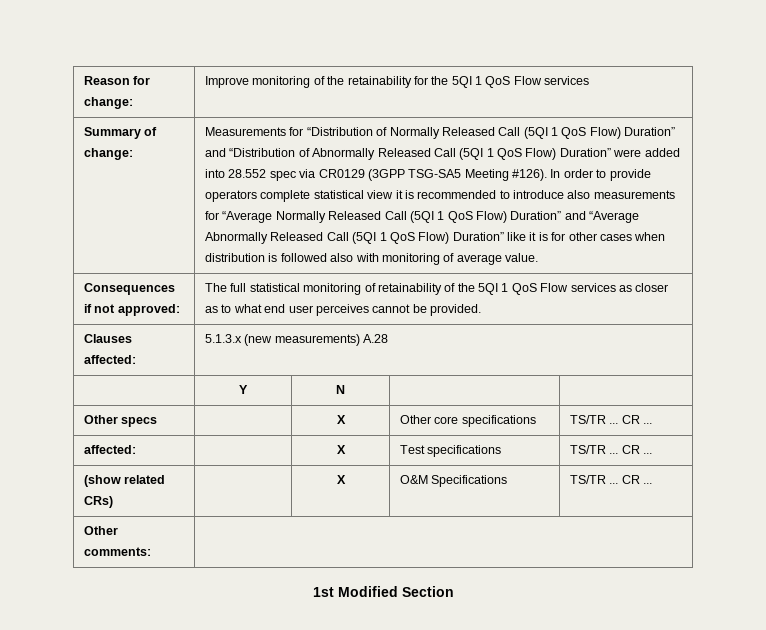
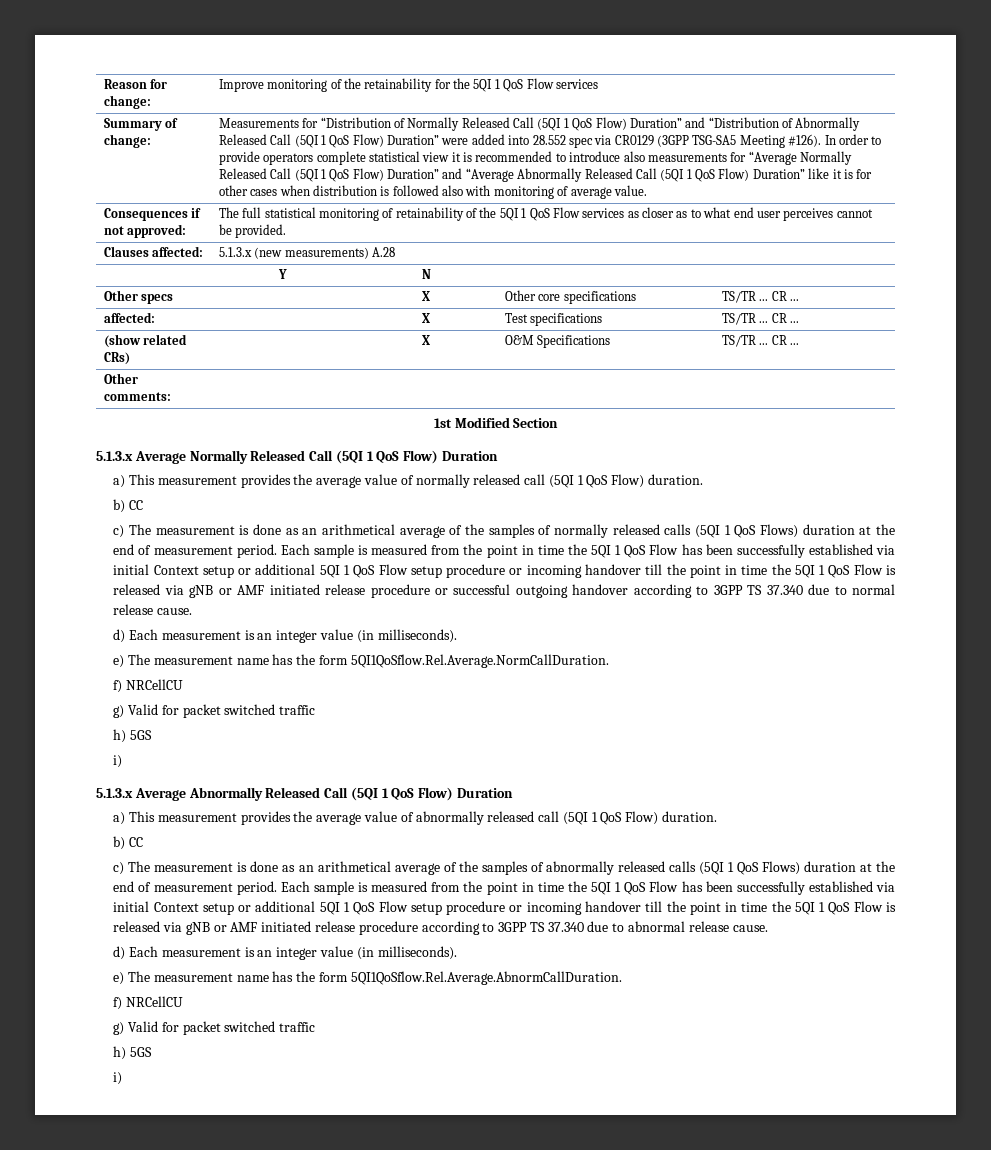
(454, 591) none -> [96,450,499,464] [113,474,704,488] [113,499,144,513] [113,524,895,538] [113,544,895,558] [113,564,896,578] [113,584,895,598] [113,604,193,615] [113,629,457,643] [113,654,609,668] [113,679,184,693] [113,704,316,718] [113,729,153,743] [113,755,123,768] [96,787,514,801] [113,811,718,825] [113,836,144,850] [113,861,895,875] [113,881,895,895] [113,901,896,915] [113,921,768,935] [113,946,457,960] [113,971,622,985] [113,996,184,1010] [113,1021,316,1035] [113,1046,153,1060] [113,1072,123,1085] // 5.1.3.x Average Normally Released Call (5QI 1 QoS Flow) Duration // a) This measurement provides the average value of normally released call (5QI 1 QoS Flow) duration. // b) CC // c) The measurement is done as an arithmetical average of the samples of normally released calls (5QI 1 QoS Flows) duration at the end of measurement period. Each sample is measured from the point in time the 5QI 1 QoS Flow has been successfully established via initial Context setup or additional 5QI 1 QoS Flow setup procedure or incoming handover till the point in time the 5QI 1 QoS Flow is released via gNB or AMF initiated release procedure or successful outgoing handover according to 3GPP TS 37.340 due to normal release cause. // d) Each measurement is an integer value (in milliseconds). // e) The measurement name has the form 5QI1QoSflow.Rel.Average.NormCallDuration. // f) NRCellCU // g) Valid for packet switched traffic // h) 5GS // i) // 5.1.3.x Average Abnormally Released Call (5QI 1 QoS Flow) Duration // a) This measurement provides the average value of abnormally released call (5QI 1 QoS Flow) duration. // b) CC // c) The measurement is done as an arithmetical average of the samples of abnormally released calls (5QI 1 QoS Flows) duration at the end of measurement period. Each sample is measured from the point in time the 5QI 1 QoS Flow has been successfully established via initial Context setup or additional 5QI 1 QoS Flow setup procedure or incoming handover till the point in time the 5QI 1 QoS Flow is released via gNB or AMF initiated release procedure according to 3GPP TS 37.340 due to abnormal release cause. // d) Each measurement is an integer value (in milliseconds). // e) The measurement name has the form 5QI1QoSflow.Rel.Average.AbnormCallDuration. // f) NRCellCU // g) Valid for packet switched traffic // h) 5GS // i)

